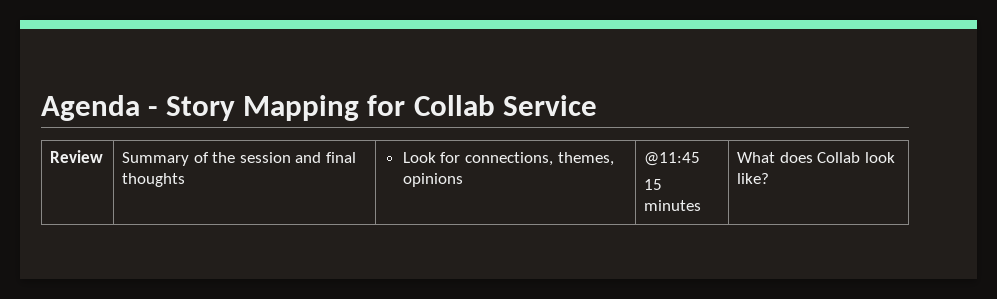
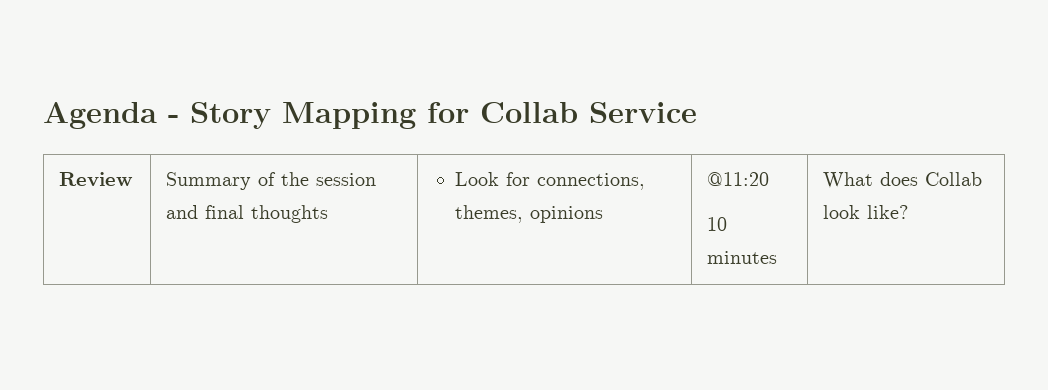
[644,152,701,166] [644,179,663,190] @11:45 // 15 -> [707,172,770,186] [707,217,728,231] @11:20 // 10

